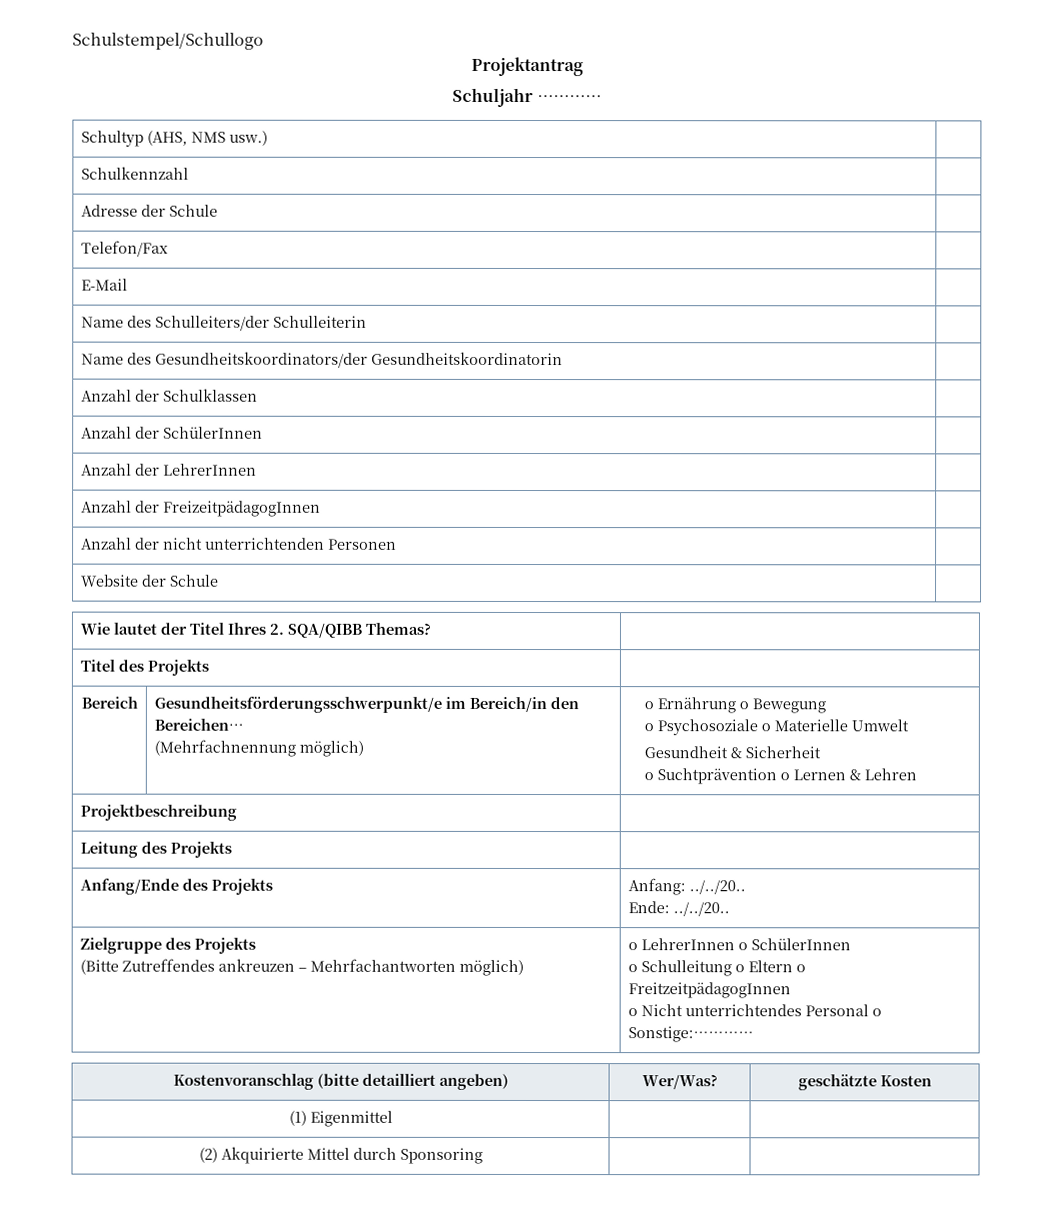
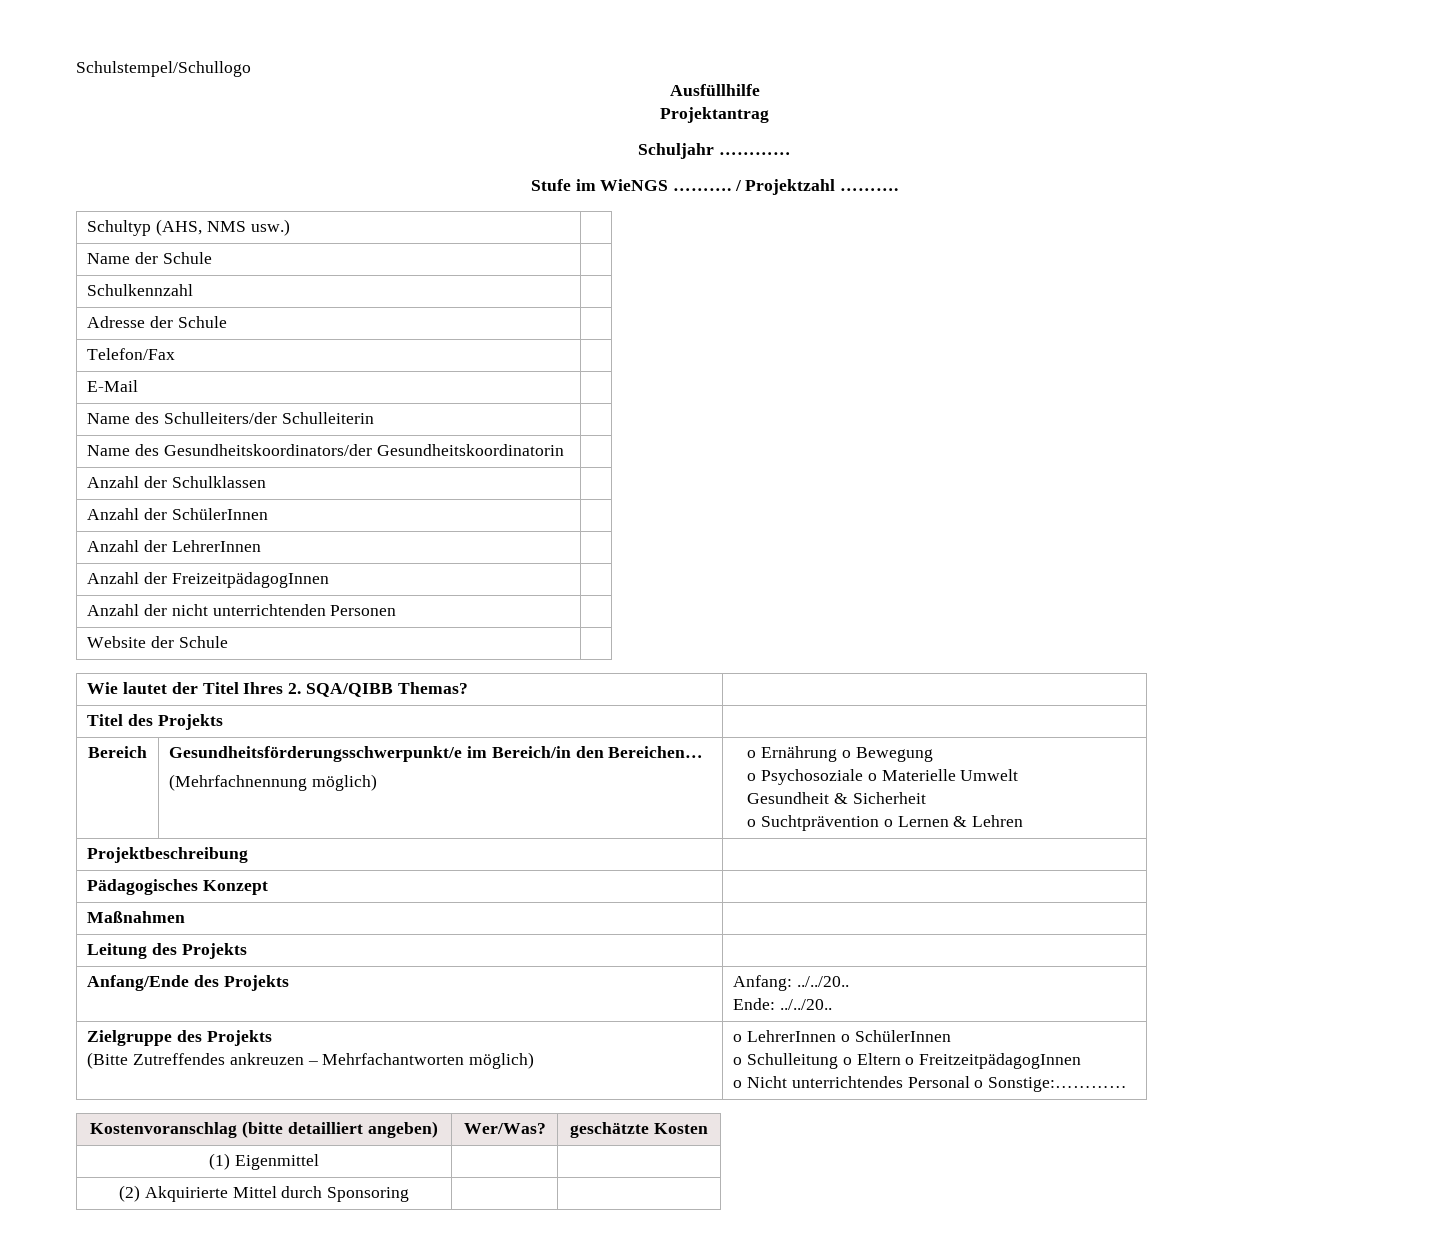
(264, 41) none -> [669,84,760,96] // Ausfüllhilfe
(602, 99) none -> [530,179,899,195] // Stufe im WieNGS ………. / Projektzahl ……….
(268, 138) none -> [87,252,212,264] // Name der Schule |
(237, 812) none -> [87,879,269,895] [87,911,186,923] // Pädagogisches Konzept | // Maßnahmen |

